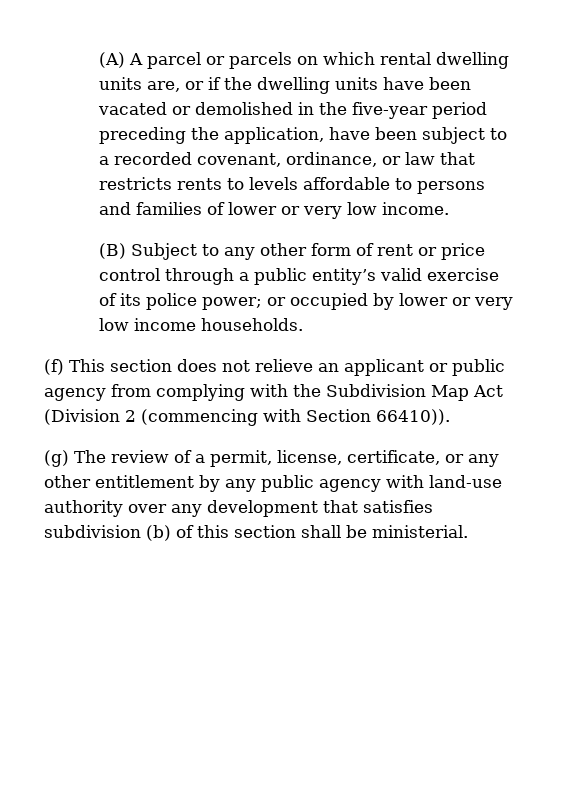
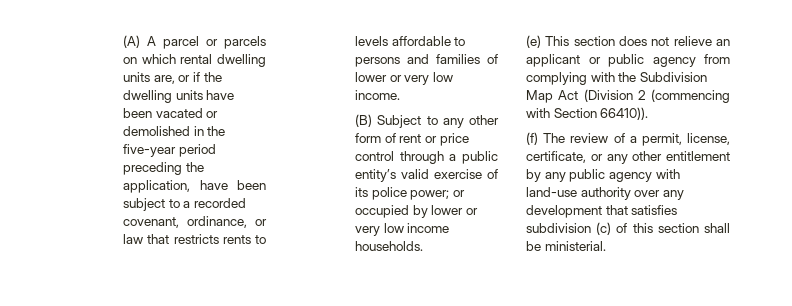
[44,359,64,375] (f) -> [526,35,541,48] (e)
[44,450,69,467] (g) -> [526,132,538,145] (f)
[146,525,171,541] (b) -> [596,222,612,235] (c)

